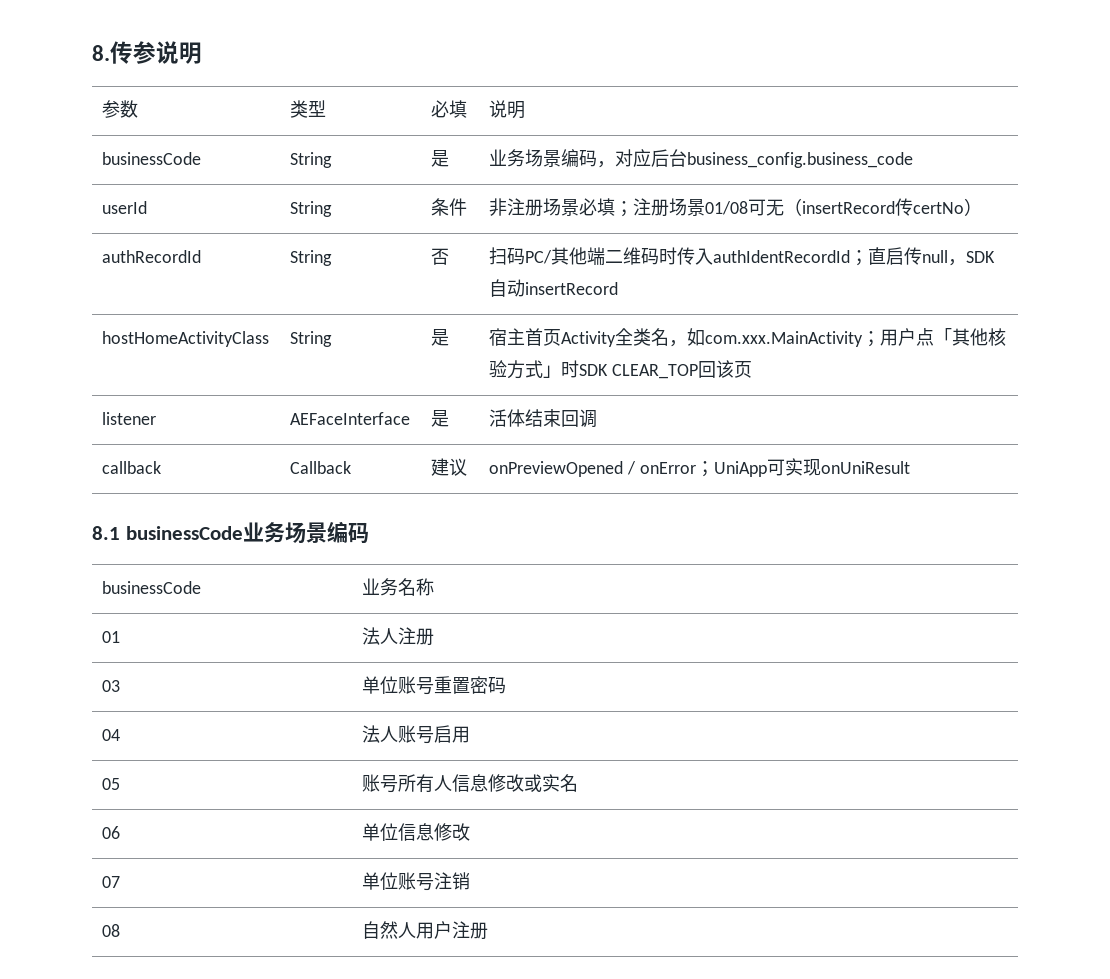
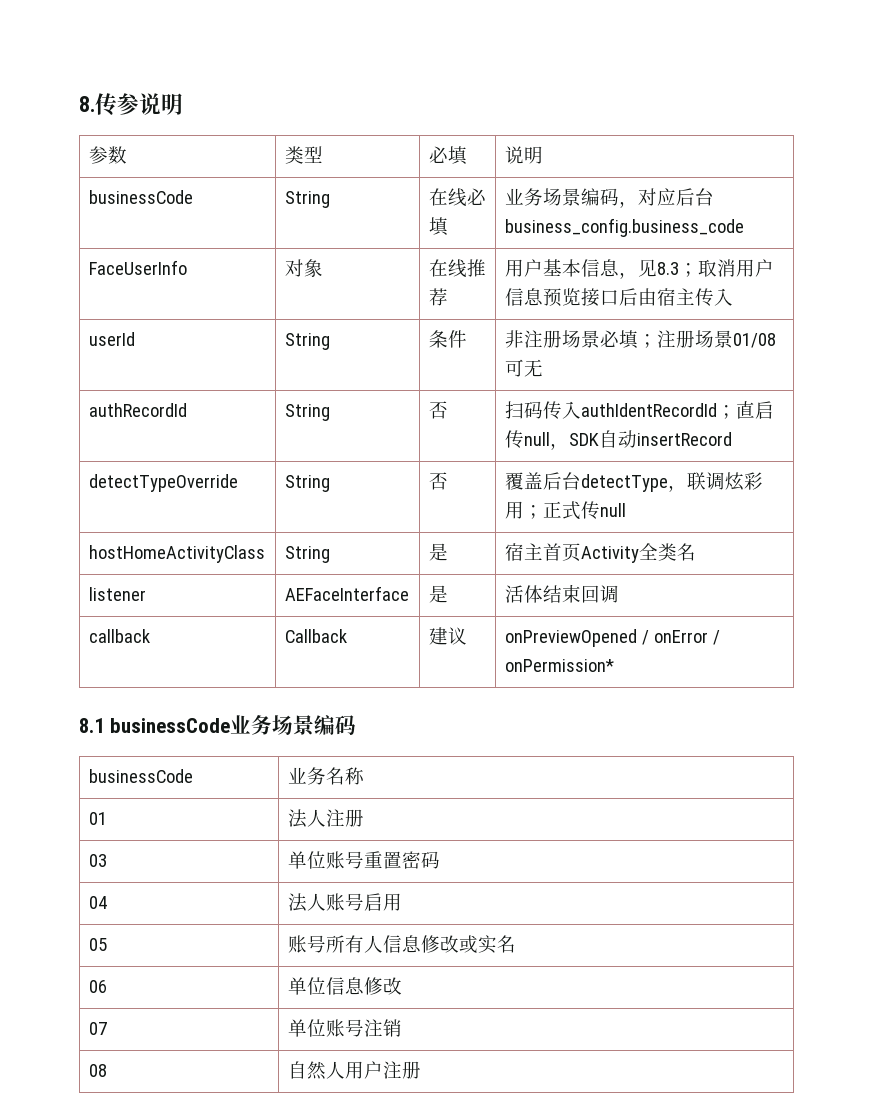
[431,150,450,167] 是 -> [428,188,487,207] [428,217,449,236] 在线必填
(914, 160) none -> [88,260,187,275] [284,259,323,277] [428,259,486,278] [428,288,448,306] [504,259,774,279] [504,288,733,307] // FaceUserInfo | 对象 | 在线推荐 | 用户基本信息，见8.3；取消用户信息预览接口后由宿主传入
[784,198,983,216] （insertRecord传certNo） -> (543, 368) none
[525,247,678,265] PC/其他端二维码时 -> (543, 410) none
(619, 288) none -> [88,474,238,492] [284,475,330,492] [428,472,448,490] [504,472,763,492] [504,501,626,520] // detectTypeOverride | String | 否 | 覆盖后台detectType，联调炫彩用；正式传null
[669,328,1007,347] [489,360,752,379] ，如com.xxx.MainActivity；用户点「其他核验方式」时SDK CLEAR_TOP回该页 -> (696, 552) none
[695,458,910,477] ；UniApp可实现onUniResult -> [712,630,720,645] [504,659,614,672] / onPermission*

